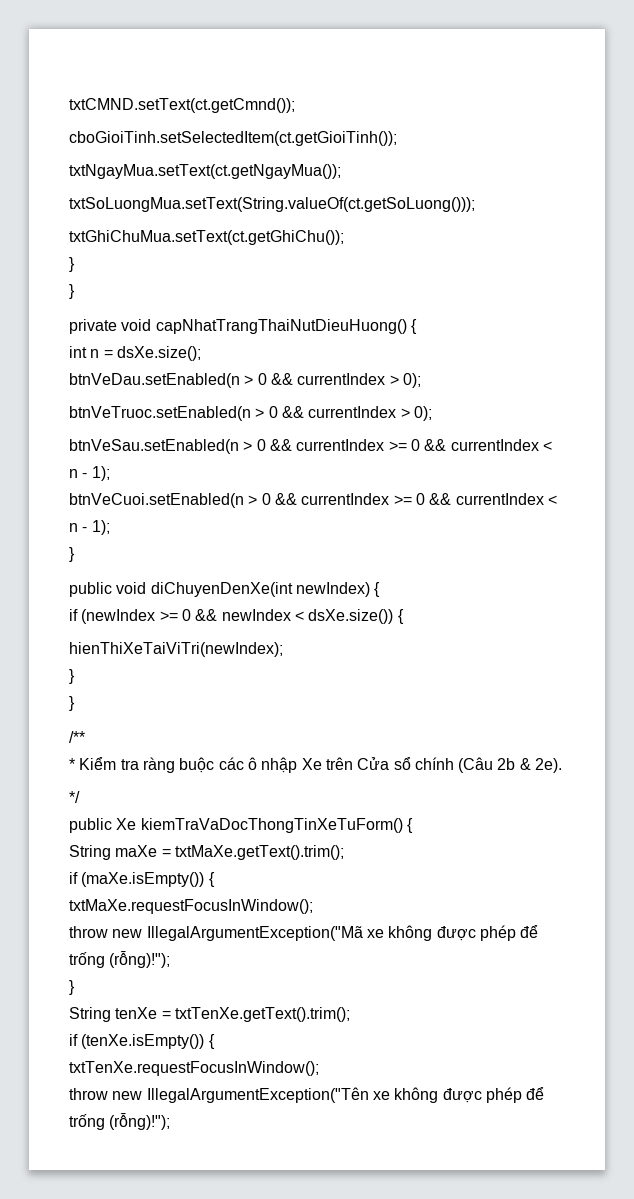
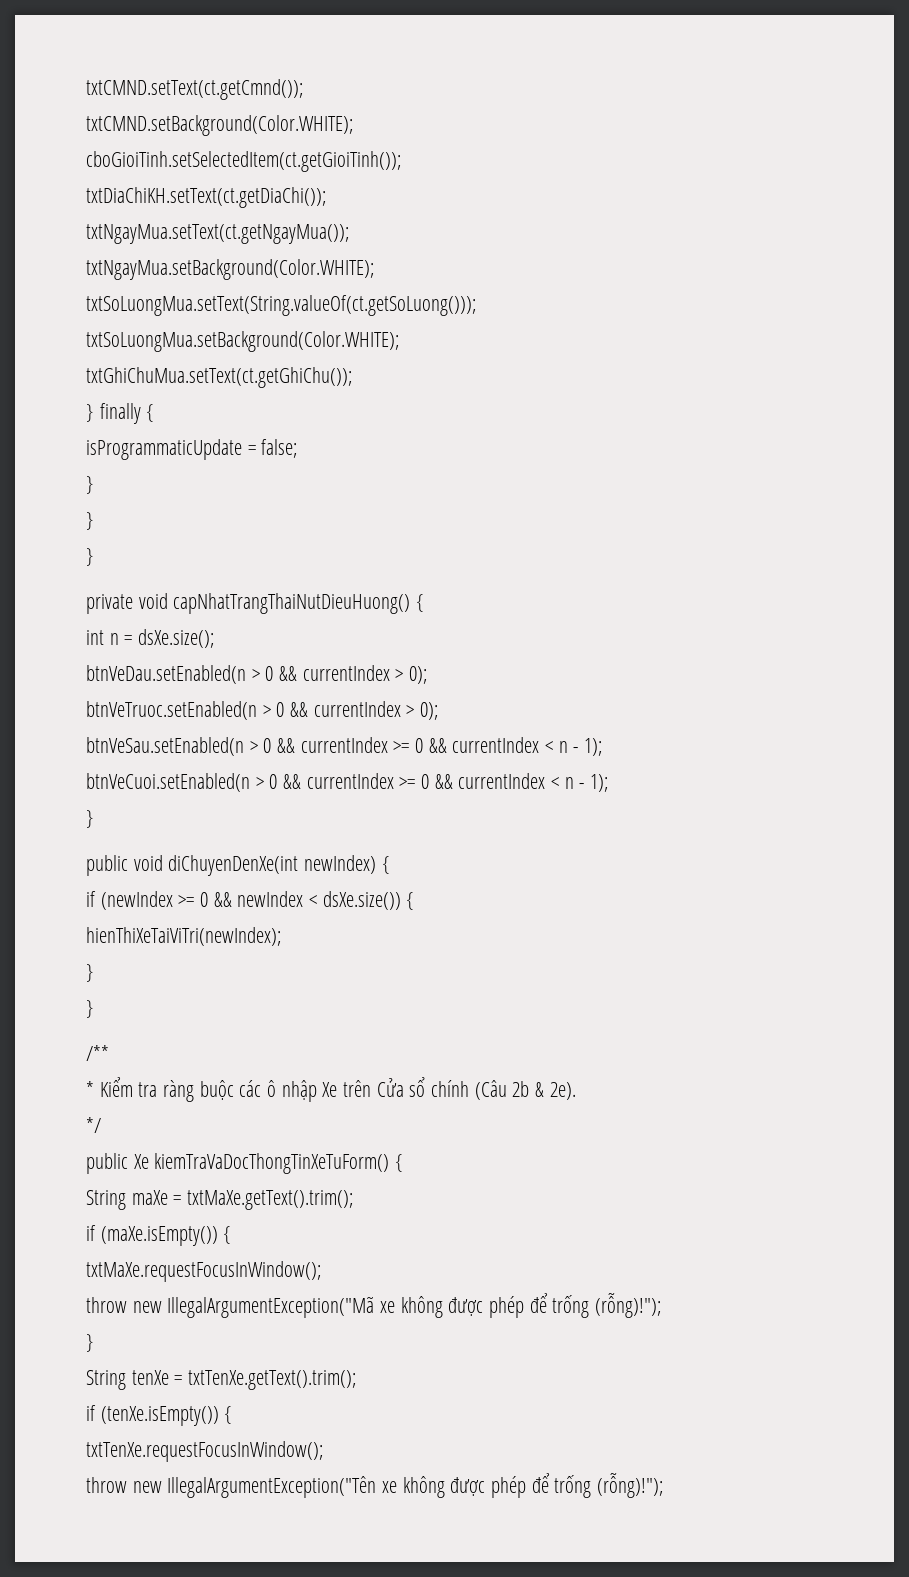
(295, 105) none -> [86,115,353,136] // txtCMND.setBackground(Color.WHITE);
(397, 138) none -> [86,187,326,208] // txtDiaChiKH.setText(ct.getDiaChi());
(341, 171) none -> [86,259,374,280] // txtNgayMua.setBackground(Color.WHITE);
(475, 204) none -> [86,331,399,352] // txtSoLuongMua.setBackground(Color.WHITE);
(344, 237) none -> [86,403,155,424] [86,439,298,460] [86,476,94,494] // } finally { // isProgrammaticUpdate = false; // }

